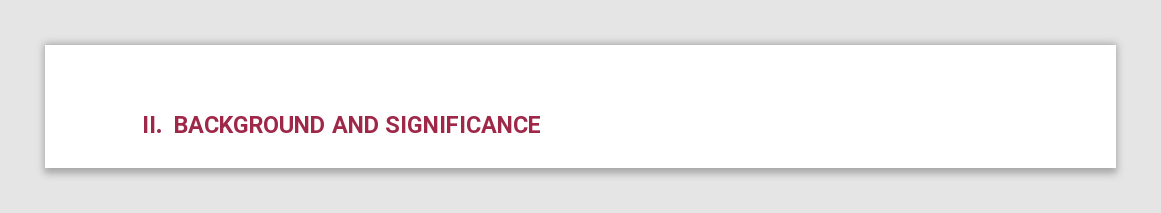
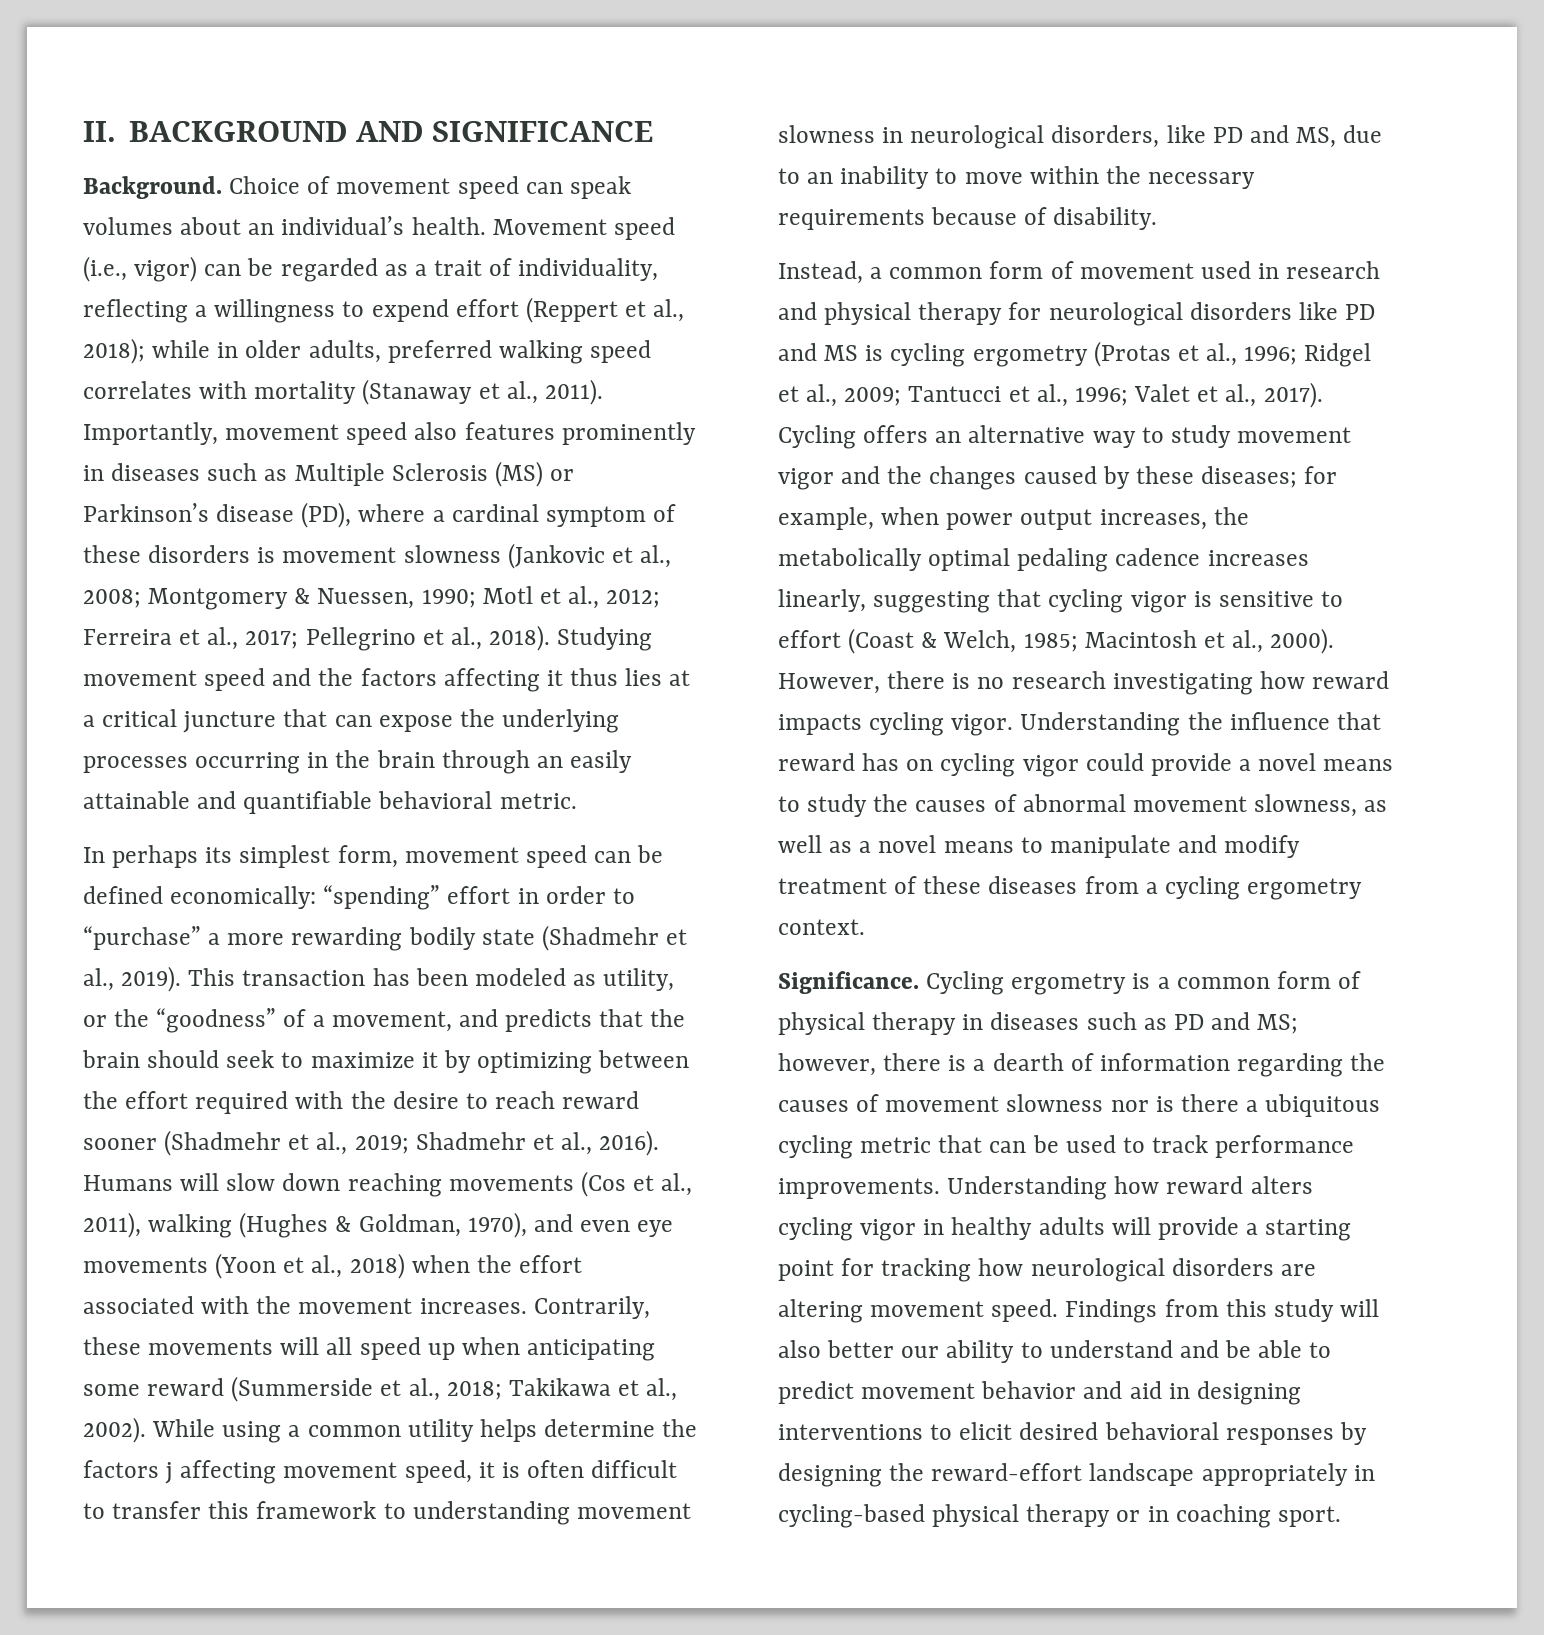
(542, 124) none -> [83,176,631,199] [83,216,675,240] [83,256,659,282] [83,297,685,323] [83,338,652,364] [83,379,603,405] [83,422,696,445] [83,461,575,487] [83,502,677,528] [83,543,672,569] [83,586,661,610] [83,625,653,651] [83,668,691,692] [83,709,620,733] [83,750,633,774] [83,791,577,814] [83,845,664,868] [83,885,635,910] [83,925,688,951] [83,966,675,992] [83,1008,686,1033] [82,1050,690,1074] [83,1091,640,1114] [83,1130,660,1156] [83,1171,693,1197] [83,1212,674,1238] [83,1253,583,1279] [83,1296,650,1319] [83,1337,656,1361] [83,1376,678,1402] [83,1417,698,1443] [83,1460,678,1484] [83,1501,691,1525] [778,125,1383,149] [778,166,1256,189] [778,207,1158,230] [778,261,1381,284] [778,302,1376,326] [778,341,1372,367] [778,382,1323,408] [778,425,1352,449] [778,466,1338,490] [778,507,1249,530] [778,548,1309,572] [778,589,1344,613] [778,628,1335,654] [778,671,1390,695] [778,712,1381,736] [778,753,1394,777] [778,794,1388,817] [778,835,1301,858] [778,876,1363,900] [778,919,865,935] [778,971,1362,995] [778,1012,1299,1035] [778,1053,1386,1077] [778,1094,1381,1117] [778,1135,1355,1159] [778,1176,1313,1200] [778,1217,1352,1241] [778,1258,1316,1282] [778,1299,1380,1323] [778,1340,1332,1363] [778,1381,1301,1405] [778,1422,1367,1445] [778,1463,1375,1487] [778,1504,1341,1528] // Background. Choice of movement speed can speak volumes about an individual’s health. Movement speed (i.e., vigor) can be regarded as a trait of individuality, reflecting a willingness to expend effort (Reppert et al., 2018); while in older adults, preferred walking speed correlates with mortality (Stanaway et al., 2011). Importantly, movement speed also features prominently in diseases such as Multiple Sclerosis (MS) or Parkinson’s disease (PD), where a cardinal symptom of these disorders is movement slowness (Jankovic et al., 2008; Montgomery & Nuessen, 1990; Motl et al., 2012; Ferreira et al., 2017; Pellegrino et al., 2018). Studying movement speed and the factors affecting it thus lies at a critical juncture that can expose the underlying processes occurring in the brain through an easily attainable and quantifiable behavioral metric. // In perhaps its simplest form, movement speed can be defined economically: “spending” effort in order to “purchase” a more rewarding bodily state (Shadmehr et al., 2019). This transaction has been modeled as utility, or the “goodness” of a movement, and predicts that the brain should seek to maximize it by optimizing between the effort required with the desire to reach reward sooner (Shadmehr et al., 2019; Shadmehr et al., 2016). Humans will slow down reaching movements (Cos et al., 2011), walking (Hughes & Goldman, 1970), and even eye movements (Yoon et al., 2018) when the effort associated with the movement increases. Contrarily, these movements will all speed up when anticipating some reward (Summerside et al., 2018; Takikawa et al., 2002). While using a common utility helps determine the factors j affecting movement speed, it is often difficult to transfer this framework to understanding movement slowness in neurological disorders, like PD and MS, due to an inability to move within the necessary requirements because of disability. // Instead, a common form of movement used in research and physical therapy for neurological disorders like PD and MS is cycling ergometry (Protas et al., 1996; Ridgel et al., 2009; Tantucci et al., 1996; Valet et al., 2017). Cycling offers an alternative way to study movement vigor and the changes caused by these diseases; for example, when power output increases, the metabolically optimal pedaling cadence increases linearly, suggesting that cycling vigor is sensitive to effort (Coast & Welch, 1985; Macintosh et al., 2000). However, there is no research investigating how reward impacts cycling vigor. Understanding the influence that reward has on cycling vigor could provide a novel means to study the causes of abnormal movement slowness, as well as a novel means to manipulate and modify treatment of these diseases from a cycling ergometry context. // Significance. Cycling ergometry is a common form of physical therapy in diseases such as PD and MS; however, there is a dearth of information regarding the causes of movement slowness nor is there a ubiquitous cycling metric that can be used to track performance improvements. Understanding how reward alters cycling vigor in healthy adults will provide a starting point for tracking how neurological disorders are altering movement speed. Findings from this study will also better our ability to understand and be able to predict movement behavior and aid in designing interventions to elicit desired behavioral responses by designing the reward-effort landscape appropriately in cycling-based physical therapy or in coaching sport.

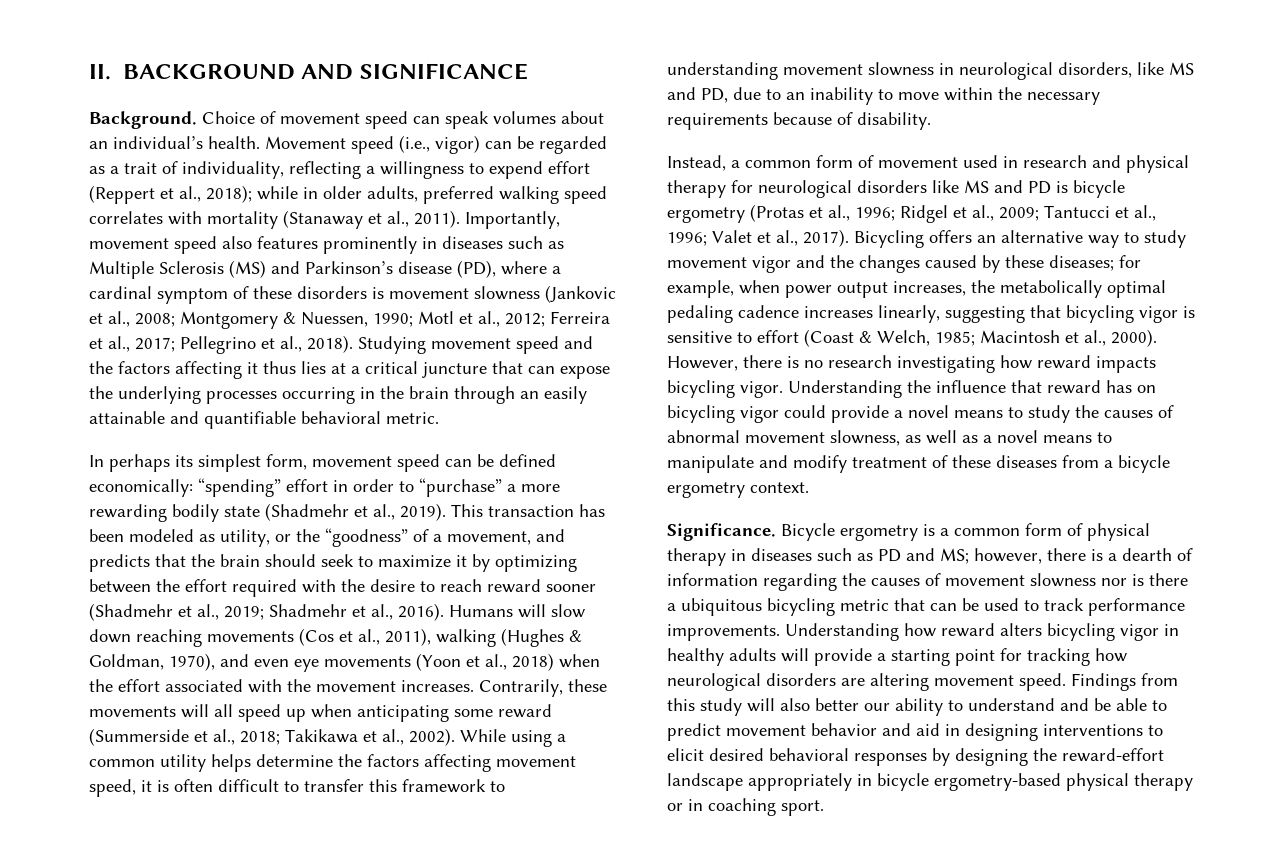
[550,469,575,481] or -> [271,261,300,274] and
[165,1462,174,1484] j -> (419, 760) none
[1212,125,1337,148] PD and MS, -> [1169,62,1194,75] [667,87,728,103] MS and PD,
[1345,304,1376,320] [778,343,966,367] PD and MS is cycling -> [964,180,1125,198] MS and PD is bicycle
[778,425,856,449] Cycling -> [854,230,924,248] Bicycling
[1048,589,1124,613] cycling -> [1066,305,1134,323] bicycling
[869,712,945,736] cycling -> [667,380,735,398] bicycling
[940,753,1016,777] cycling -> [667,405,735,423] bicycling
[1164,876,1240,900] cycling -> [1118,455,1170,473] bicycle
[926,971,1005,995] Cycling -> [781,523,835,541] Bicycle
[778,1135,853,1159] cycling -> [767,598,835,616] bicycling
[778,1217,853,1241] cycling -> [1047,623,1115,641] bicycling
[778,1504,925,1528] cycling-based -> [877,773,1061,791] bicycle ergometry-based

